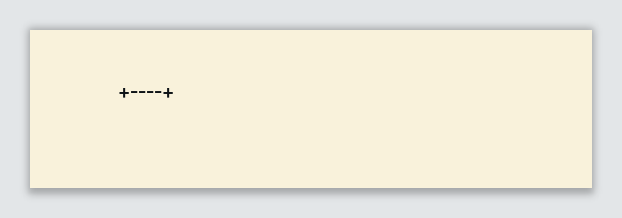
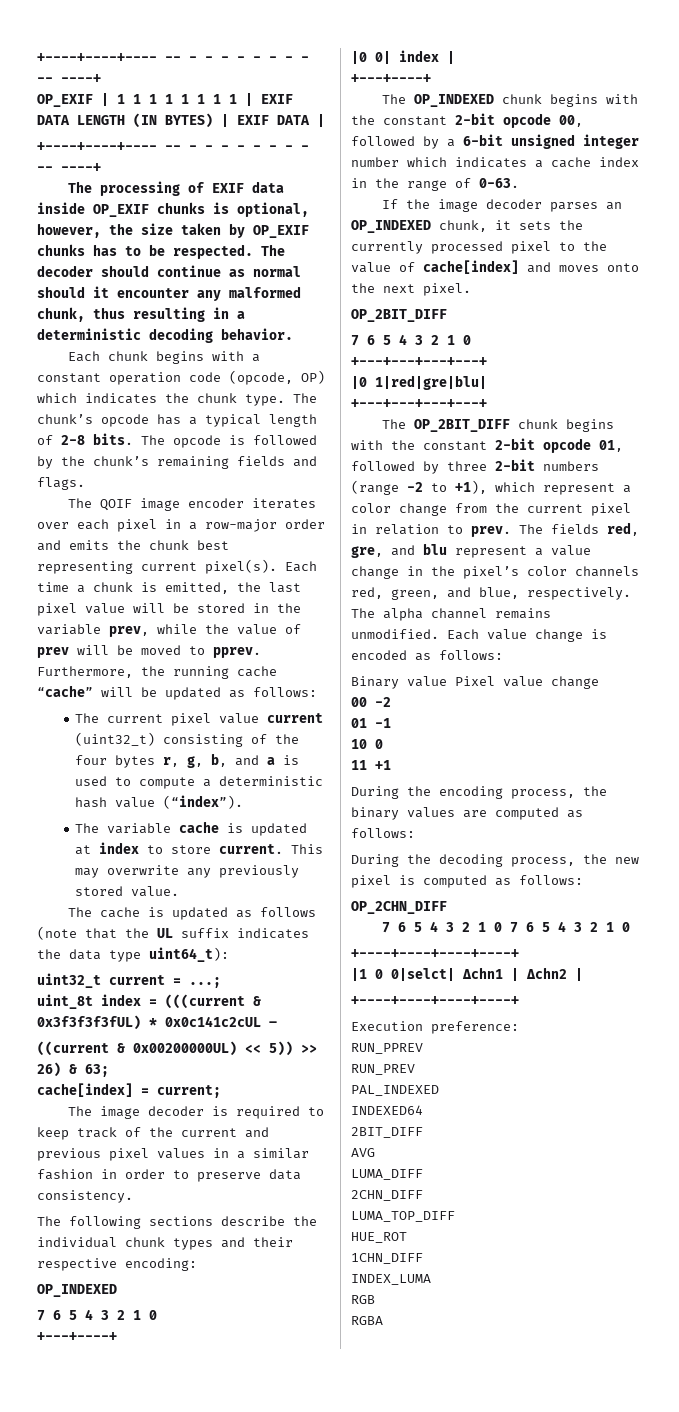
[118,88,174,98] +----+ -> [37,53,309,62] [37,74,101,83] [37,93,293,107] [37,113,325,128] [37,142,309,151] [37,163,101,172] [67,181,284,196] [37,202,309,217] [37,223,309,238] [37,244,285,259] [37,265,301,277] [37,286,301,301] [37,307,245,322] [37,328,293,343] [67,351,260,364] [37,370,325,385] [37,393,317,406] [37,414,317,427] [37,433,317,448] [37,456,317,469] [37,477,85,490] [67,498,316,511] [37,519,325,532] [37,540,229,551] [37,559,317,574] [37,582,301,594] [37,603,301,616] [37,624,301,637] [37,645,261,658] [37,666,277,679] [37,685,317,700] [75,713,324,726] [75,732,300,747] [75,753,300,768] [75,776,324,789] [75,795,244,809] [75,821,308,836] [75,842,324,855] [75,865,300,878] [75,886,180,897] [67,907,316,920] [37,926,309,940] [37,947,229,962] [37,973,221,988] [37,994,261,1009] [37,1015,277,1030] [37,1041,317,1056] [37,1062,109,1077] [37,1083,221,1098] [67,1106,324,1119] [37,1127,269,1140] [37,1148,309,1161] [37,1169,301,1182] [37,1190,133,1203] [37,1216,317,1229] [37,1237,293,1250] [37,1258,197,1271] [37,1284,117,1297] [37,1309,157,1321] [37,1332,117,1341] [351,50,455,64] [351,74,431,83] [381,94,638,107] [351,113,583,128] [351,134,639,149] [351,157,639,168] [351,178,519,191] [381,199,622,212] [351,220,583,233] [351,241,607,254] [351,260,639,274] [351,283,471,296] [351,309,447,322] [351,334,471,346] [351,357,487,366] [351,375,487,390] [351,399,487,408] [381,419,614,432] [351,438,623,453] [351,459,599,474] [351,480,631,495] [351,503,631,516] [351,522,639,537] [351,543,591,558] [351,566,639,579] [351,587,631,600] [351,608,551,621] [351,629,607,642] [351,650,503,661] [351,676,599,689] [351,697,391,707] [351,718,391,728] [351,739,383,749] [351,760,391,770] [351,786,607,799] [351,807,583,820] [351,828,415,838] [351,854,639,867] [351,875,583,888] [351,901,447,914] [381,921,630,933] [351,949,519,958] [351,967,583,981] [351,996,519,1005] [351,1021,519,1034] [351,1043,423,1054] [351,1064,415,1075] [351,1085,439,1096] [351,1105,423,1115] [351,1127,423,1138] [351,1148,375,1157] [351,1169,423,1180] [351,1190,423,1201] [351,1211,455,1222] [351,1232,407,1243] [351,1253,423,1264] [351,1274,431,1285] [351,1295,375,1304] [351,1316,383,1325] +----+----+---- -- - - - - - - - - -- ----+ // OP_EXIF | 1 1 1 1 1 1 1 1 | EXIF DATA LENGTH (IN BYTES) | EXIF DATA | // +----+----+---- -- - - - - - - - - -- ----+ // The processing of EXIF data inside OP_EXIF chunks is optional, however, the size taken by OP_EXIF chunks has to be respected. The decoder should continue as normal should it encounter any malformed chunk, thus resulting in a deterministic decoding behavior. // Each chunk begins with a constant operation code (opcode, OP) which indicates the chunk type. The chunk’s opcode has a typical length of 2-8 bits. The opcode is followed by the chunk’s remaining fields and flags. // The QOIF image encoder iterates over each pixel in a row-major order and emits the chunk best representing current pixel(s). Each time a chunk is emitted, the last pixel value will be stored in the variable prev, while the value of prev will be moved to pprev. Furthermore, the running cache “cache” will be updated as follows: // The current pixel value current (uint32_t) consisting of the four bytes r, g, b, and a is used to compute a deterministic hash value (“index”). // The variable cache is updated at index to store current. This may overwrite any previously stored value. // The cache is updated as follows (note that the UL suffix indicates the data type uint64_t): // uint32_t current = ...; // uint_8t index = (((current & 0x3f3f3f3fUL) * 0x0c141c2cUL – // ((current & 0x00200000UL) << 5)) >> 26) & 63; // cache[index] = current; // The image decoder is required to keep track of the current and previous pixel values in a similar fashion in order to preserve data consistency. // The following sections describe the individual chunk types and their respective encoding: // OP_INDEXED // 7 6 5 4 3 2 1 0 // +---+----+ // |0 0| index | // +---+----+ // The OP_INDEXED chunk begins with the constant 2-bit opcode 00, followed by a 6-bit unsigned integer number which indicates a cache index in the range of 0-63. // If the image decoder parses an OP_INDEXED chunk, it sets the currently processed pixel to the value of cache[index] and moves onto the next pixel. // OP_2BIT_DIFF // 7 6 5 4 3 2 1 0 // +---+---+---+---+ // |0 1|red|gre|blu| // +---+---+---+---+ // The OP_2BIT_DIFF chunk begins with the constant 2-bit opcode 01, followed by three 2-bit numbers (range -2 to +1), which represent a color change from the current pixel in relation to prev. The fields red, gre, and blu represent a value change in the pixel’s color channels red, green, and blue, respectively. The alpha channel remains unmodified. Each value change is encoded as follows: // Binary value Pixel value change // 00 -2 // 01 -1 // 10 0 // 11 +1 // During the encoding process, the binary values are computed as follows: // During the decoding process, the new pixel is computed as follows: // OP_2CHN_DIFF // 7 6 5 4 3 2 1 0 7 6 5 4 3 2 1 0 // +----+----+----+----+ // |1 0 0|selct| Δchn1 | Δchn2 | // +----+----+----+----+ // Execution preference: // RUN_PPREV // RUN_PREV // PAL_INDEXED // INDEXED64 // 2BIT_DIFF // AVG // LUMA_DIFF // 2CHN_DIFF // LUMA_TOP_DIFF // HUE_ROT // 1CHN_DIFF // INDEX_LUMA // RGB // RGBA

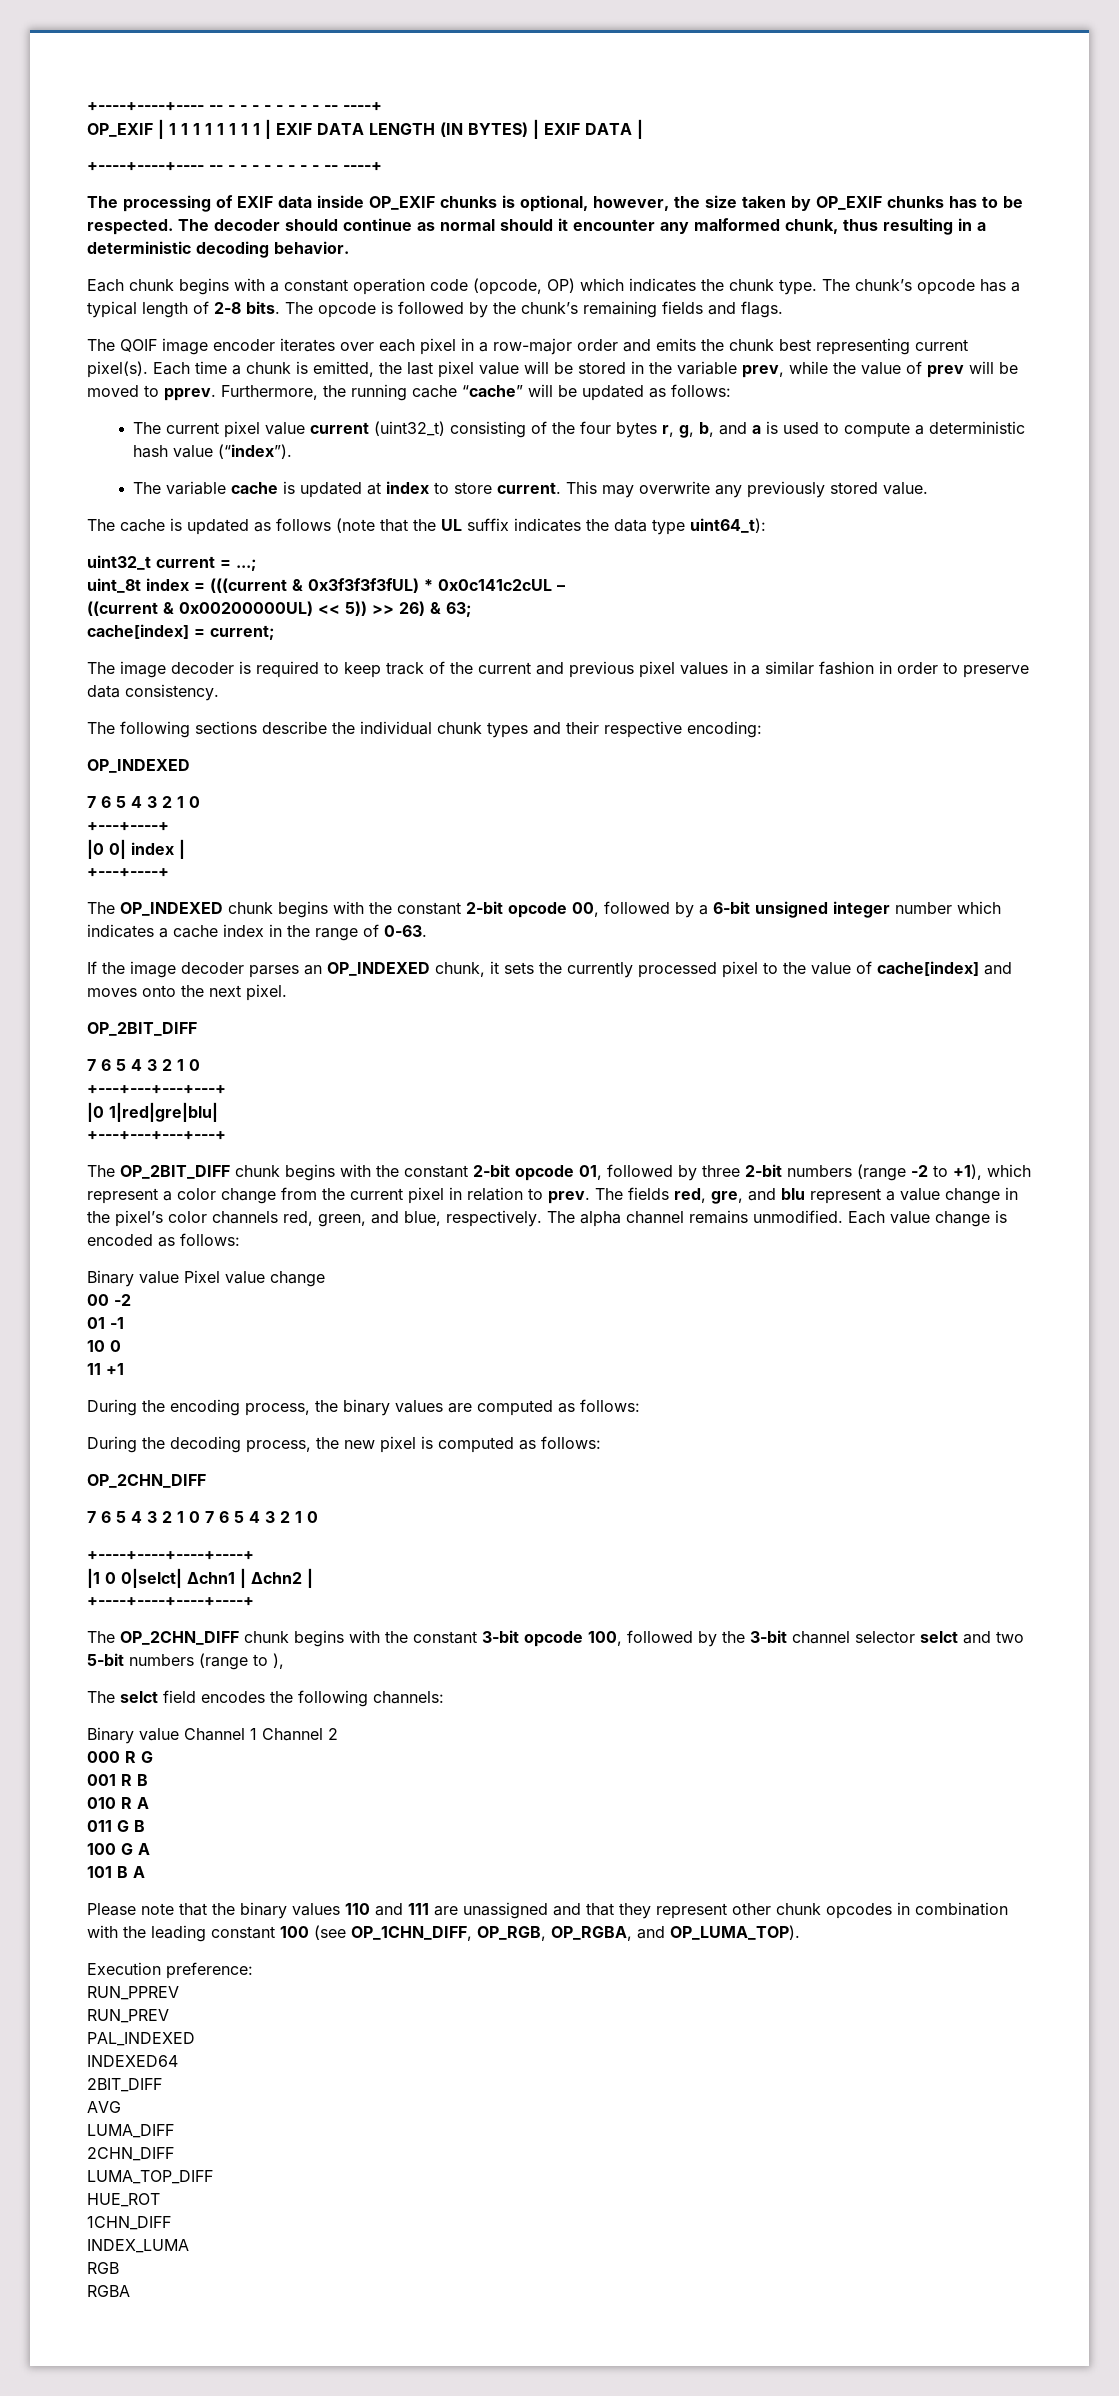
(519, 1000) none -> [87,1630,1024,1647] [87,1653,284,1670] [87,1690,444,1707] [87,1727,338,1744] [87,1751,153,1763] [87,1774,148,1786] [87,1797,149,1809] [87,1820,145,1832] [87,1843,150,1855] [87,1866,145,1878] [87,1902,1008,1919] [87,1925,800,1942] // The OP_2CHN_DIFF chunk begins with the constant 3-bit opcode 100, followed by the 3-bit channel selector selct and two 5-bit numbers (range to ), // The selct field encodes the following channels: // Binary value Channel 1 Channel 2 // 000 R G // 001 R B // 010 R A // 011 G B // 100 G A // 101 B A // Please note that the binary values 110 and 111 are unassigned and that they represent other chunk opcodes in combination with the leading constant 100 (see OP_1CHN_DIFF, OP_RGB, OP_RGBA, and OP_LUMA_TOP).

